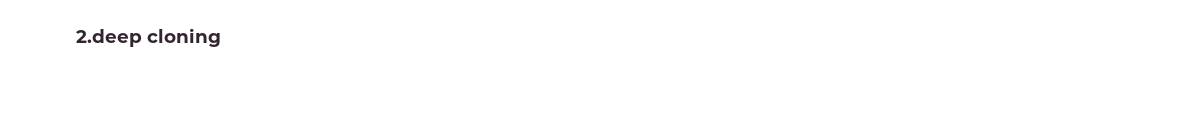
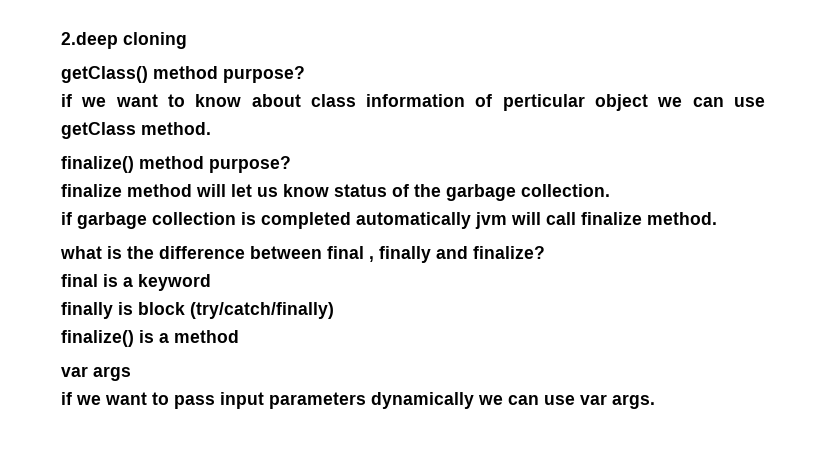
(221, 37) none -> [61,66,305,83] [61,94,765,111] [61,122,211,139] [61,156,291,173] [61,184,610,201] [61,212,717,229] [60,246,545,263] [61,274,211,291] [61,302,334,319] [61,330,239,347] [61,366,131,381] [61,392,655,409] // getClass() method purpose? // if we want to know about class information of perticular object we can use getClass method. // finalize() method purpose? // finalize method will let us know status of the garbage collection. // if garbage collection is completed automatically jvm will call finalize method. // what is the difference between final , finally and finalize? // final is a keyword // finally is block (try/catch/finally) // finalize() is a method // var args // if we want to pass input parameters dynamically we can use var args.

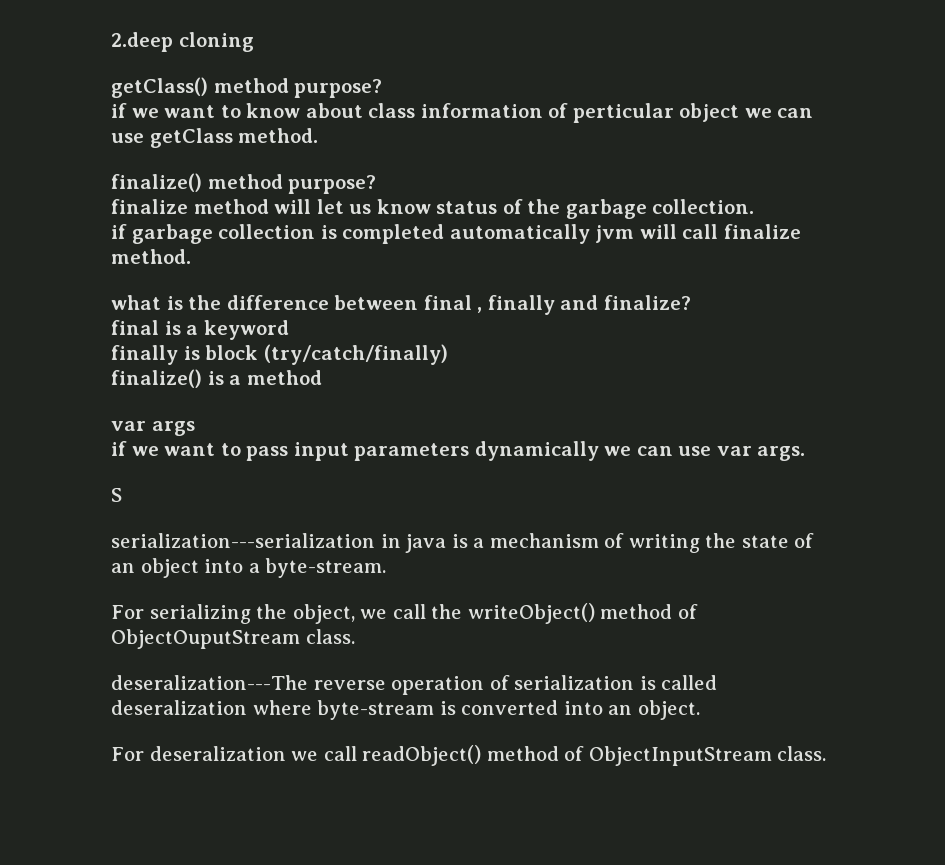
(655, 401) none -> [111,488,122,502] [111,533,815,553] [111,558,387,578] [111,603,698,624] [111,629,355,649] [111,675,718,695] [111,700,700,720] [111,745,827,766] // S // serialization---serialization in java is a mechanism of writing the state of an object into a byte-stream. // For serializing the object, we call the writeObject() method of ObjectOuputStream class. // deseralization---The reverse operation of serialization is called deseralization where byte-stream is converted into an object. // For deseralization we call readObject() method of ObjectInputStream class.

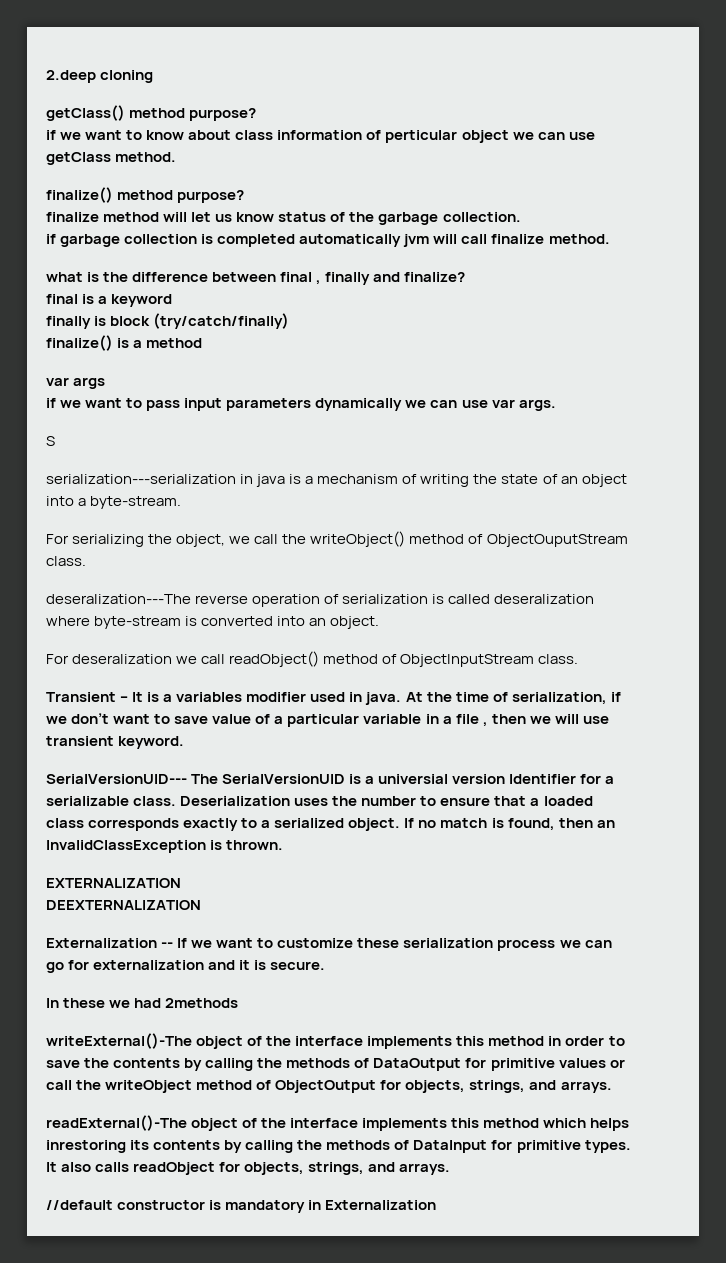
(827, 753) none -> [46,692,621,705] [46,713,609,727] [46,736,185,749] [46,774,615,784] [46,796,593,806] [46,818,615,831] [46,840,284,853] [46,878,181,888] [46,900,201,910] [46,938,612,951] [46,960,326,973] [46,998,239,1008] [46,1033,625,1049] [46,1058,625,1071] [46,1080,612,1093] [46,1115,630,1131] [46,1140,631,1153] [46,1162,451,1175] [46,1200,437,1213] // Transient – It is a variables modifier used in java. At the time of serialization, if we don’t want to save value of a particular variable in a file , then we will use transient keyword. // SerialVersionUID--- The SerialVersionUID is a universial version Identifier for a serializable class. Deserialization uses the number to ensure that a loaded class corresponds exactly to a serialized object. If no match is found, then an InvalidClassException is thrown. // EXTERNALIZATION // DEEXTERNALIZATION // Externalization -- If we want to customize these serialization process we can go for externalization and it is secure. // In these we had 2methods // writeExternal()-The object of the interface implements this method in order to save the contents by calling the methods of DataOutput for primitive values or call the writeObject method of ObjectOutput for objects, strings, and arrays. // readExternal()-The object of the interface implements this method which helps inrestoring its contents by calling the methods of DataInput for primitive types. It also calls readObject for objects, strings, and arrays. // //default constructor is mandatory in Externalization

